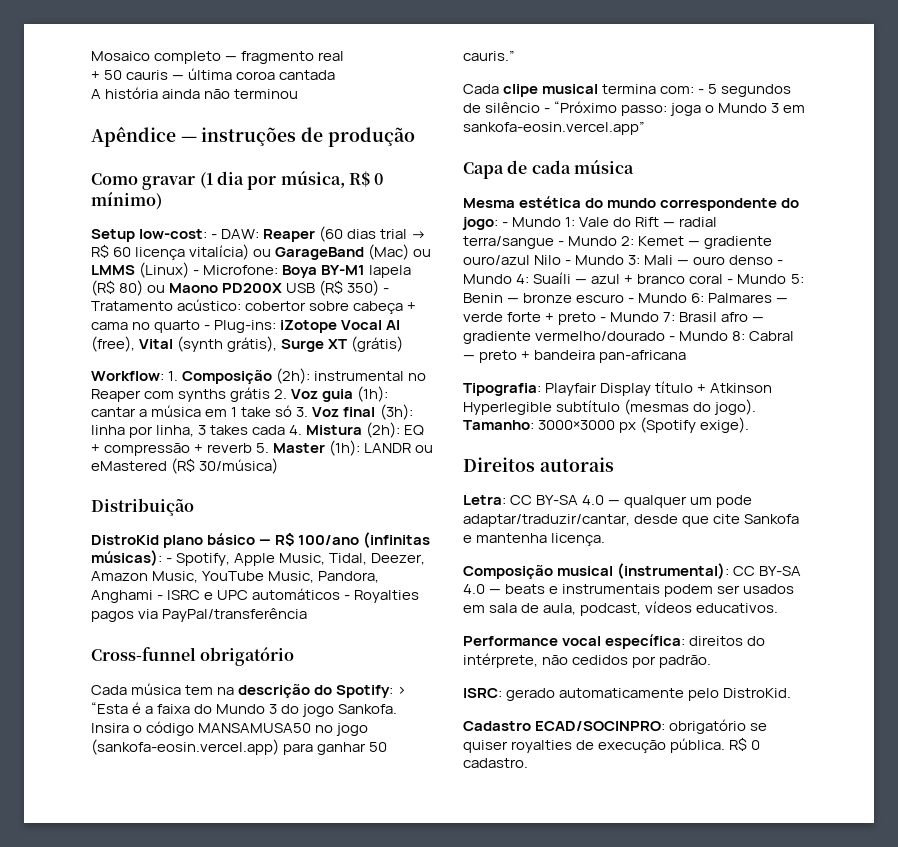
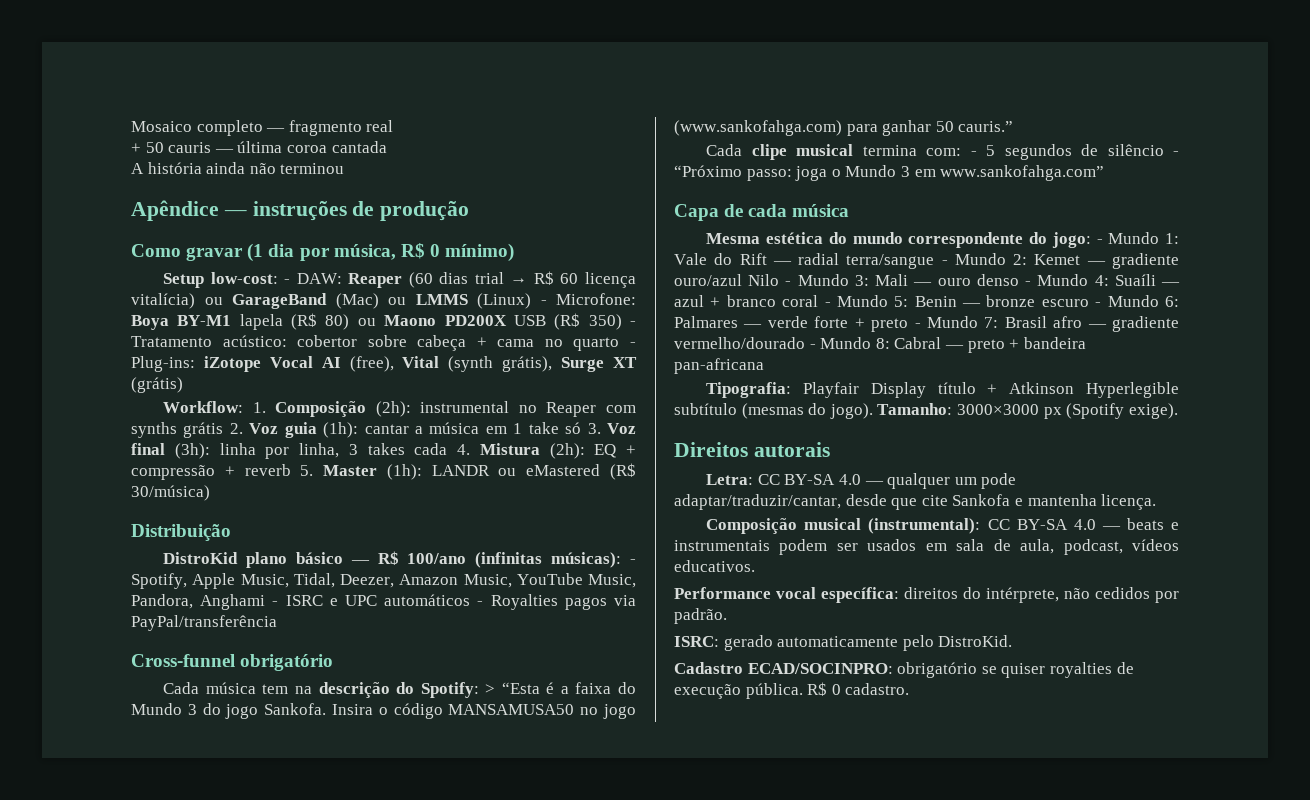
[91,739,279,755] (sankofa-eosin.vercel.app) -> [674,120,842,136] (www.sankofahga.com)
[463,121,645,135] sankofa-eosin.vercel.app” -> [940,165,1105,181] www.sankofahga.com”

